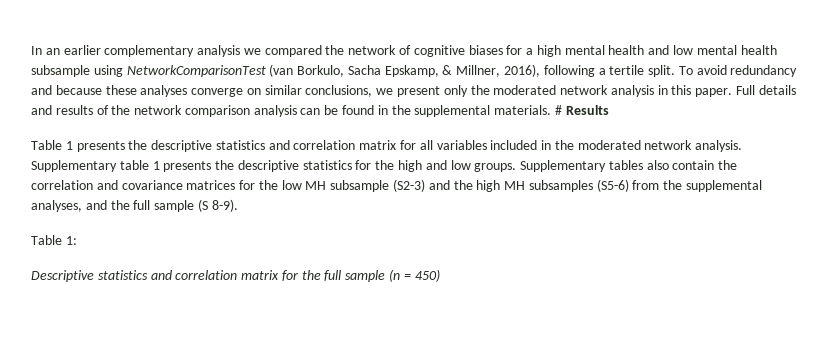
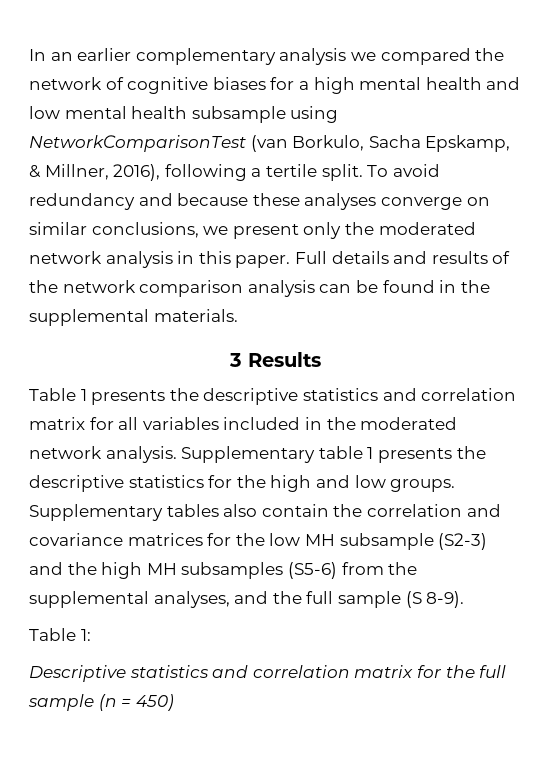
[554,105,562,115] # -> [228,353,242,367] // 3

